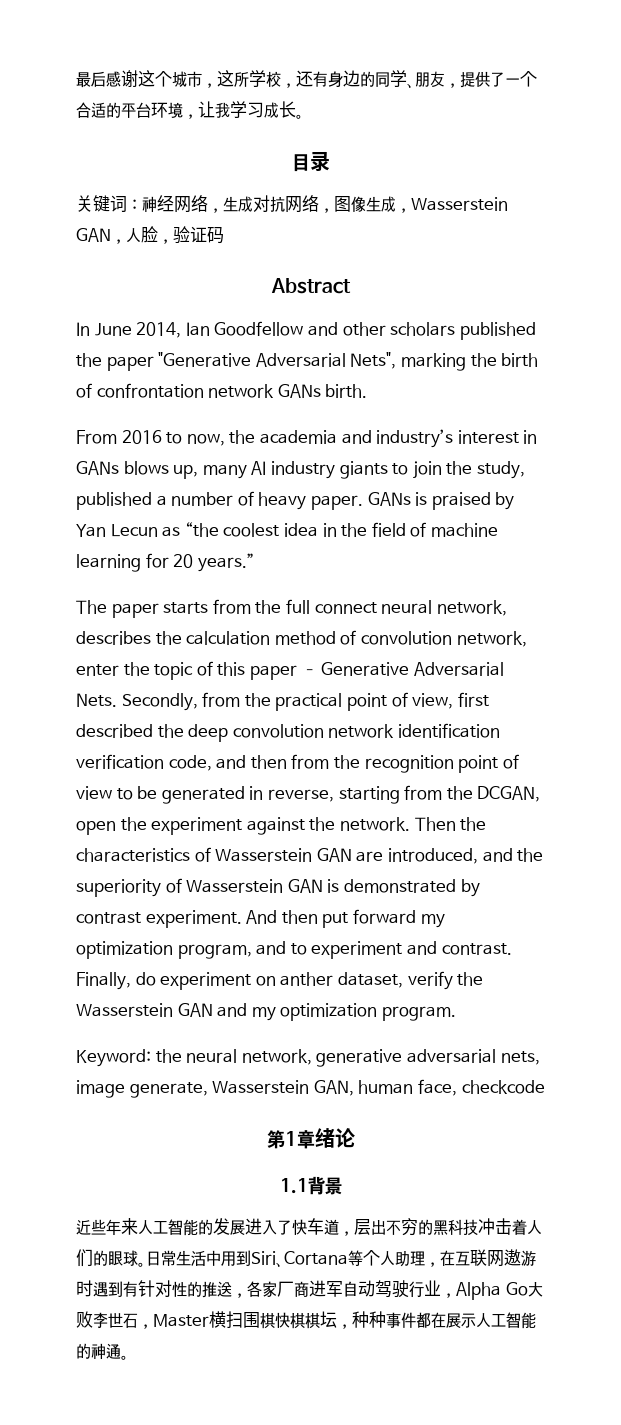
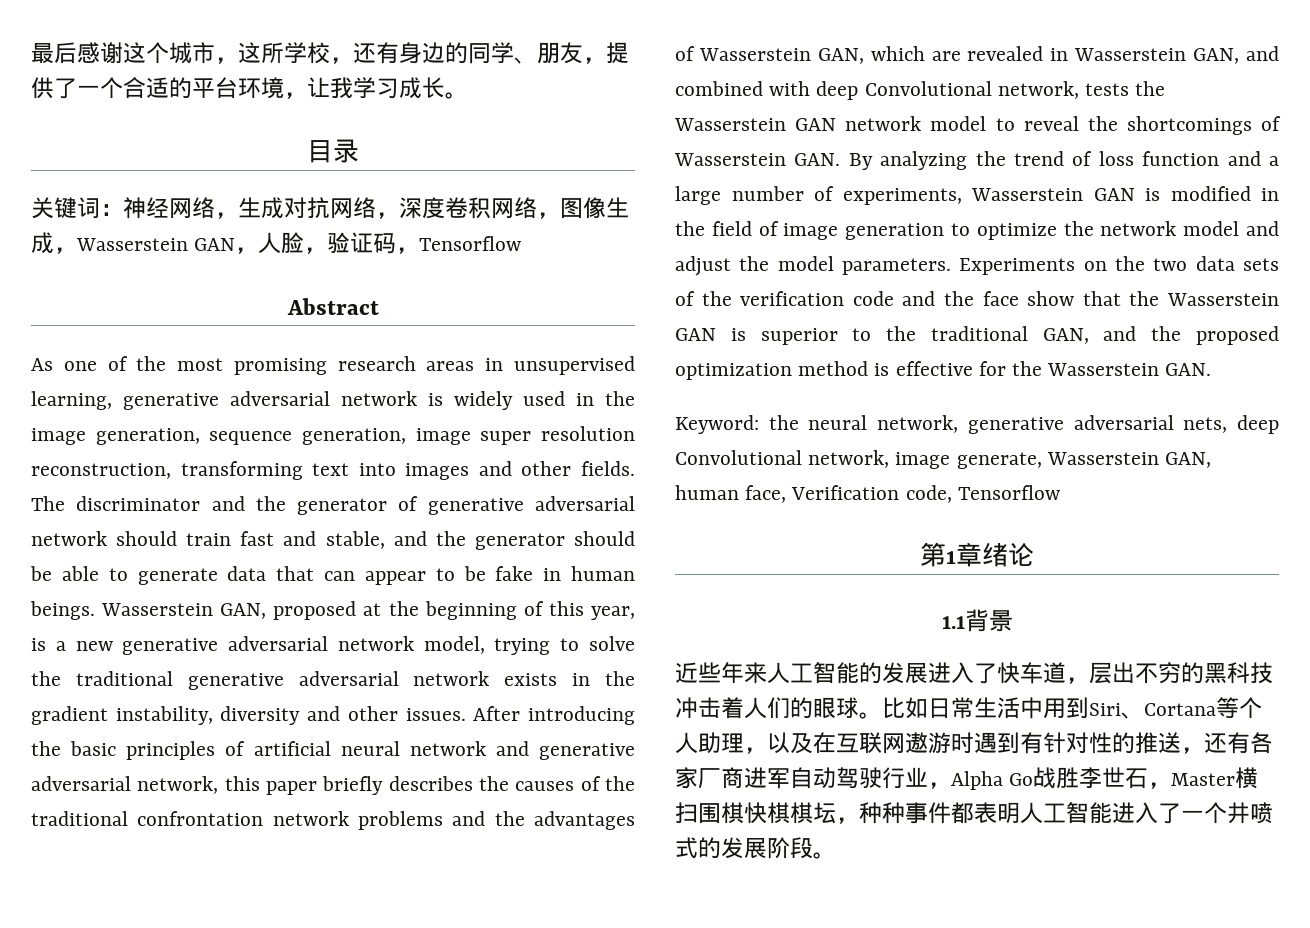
(334, 210) none -> [399,197,560,219] 深度卷积网络，
(224, 235) none -> [396,236,522,254] ，Tensorflow
[76,321,536,340] [76,352,539,371] [76,383,368,398] [76,429,538,448] [76,461,525,479] [76,491,515,510] [76,522,498,537] [76,553,255,572] [76,599,507,618] [76,630,527,647] [76,661,504,680] [76,692,489,711] [76,723,500,742] [76,754,519,773] [76,785,541,804] [76,817,487,835] [76,847,544,864] [76,878,480,897] [76,909,445,928] [76,941,512,959] [76,971,484,990] [76,1003,456,1021] In June 2014, Ian Goodfellow and other scholars published the paper "Generative Adversarial Nets", marking the birth of confrontation network GANs birth. // From 2016 to now, the academia and industry’s interest in GANs blows up, many AI industry giants to join the study, published a number of heavy paper. GANs is praised by Yan Lecun as “the coolest idea in the field of machine learning for 20 years.” // The paper starts from the full connect neural network, describes the calculation method of convolution network, enter the topic of this paper – Generative Adversarial Nets. Secondly, from the practical point of view, first described the deep convolution network identification verification code, and then from the recognition point of view to be generated in reverse, starting from the DCGAN, open the experiment against the network. Then the characteristics of Wasserstein GAN are introduced, and the superiority of Wasserstein GAN is demonstrated by contrast experiment. And then put forward my optimization program, and to experiment and contrast. Finally, do experiment on anther dataset, verify the Wasserstein GAN and my optimization program. -> [31,356,635,375] [31,391,635,410] [31,426,636,445] [31,461,635,480] [31,496,635,515] [31,531,635,550] [30,566,635,585] [30,601,635,620] [31,636,635,655] [31,671,635,690] [31,706,635,725] [31,741,635,760] [31,776,635,795] [31,811,635,830] [675,46,1279,64] [675,81,1166,100] [674,116,1281,135] [674,151,1279,170] [675,186,1279,205] [675,221,1279,240] [675,256,1279,276] [675,291,1279,306] [675,326,1279,345] [675,361,1212,380] As one of the most promising research areas in unsupervised learning, generative adversarial network is widely used in the image generation, sequence generation, image super resolution reconstruction, transforming text into images and other fields. The discriminator and the generator of generative adversarial network should train fast and stable, and the generator should be able to generate data that can appear to be fake in human beings. Wasserstein GAN, proposed at the beginning of this year, is a new generative adversarial network model, trying to solve the traditional generative adversarial network exists in the gradient instability, diversity and other issues. After introducing the basic principles of artificial neural network and generative adversarial network, this paper briefly describes the causes of the traditional confrontation network problems and the advantages of Wasserstein GAN, which are revealed in Wasserstein GAN, and combined with deep Convolutional network, tests the Wasserstein GAN network model to reveal the shortcomings of Wasserstein GAN. By analyzing the trend of loss function and a large number of experiments, Wasserstein GAN is modified in the field of image generation to optimize the network model and adjust the model parameters. Experiments on the two data sets of the verification code and the face show that the Wasserstein GAN is superior to the traditional GAN, and the proposed optimization method is effective for the Wasserstein GAN.
(540, 1058) none -> [1237,415,1279,434] [675,450,890,468] deep Convolutional network,
[461,1080,545,1094] checkcode -> [791,485,1060,503] Verification code, Tensorflow
(146, 1264) none -> [882,697,928,719] 比如
(440, 1264) none -> [767,732,813,754] 以及
(247, 1295) none -> [1204,732,1250,754] 还有
[527,1282,543,1297] [76,1311,93,1328] 大败 -> [1033,767,1080,789] 战胜
[431,1312,536,1329] [76,1343,121,1360] 在展示人工智能的神通 -> [974,802,1273,824] [675,837,813,859] 表明人工智能进入了一个井喷式的发展阶段

